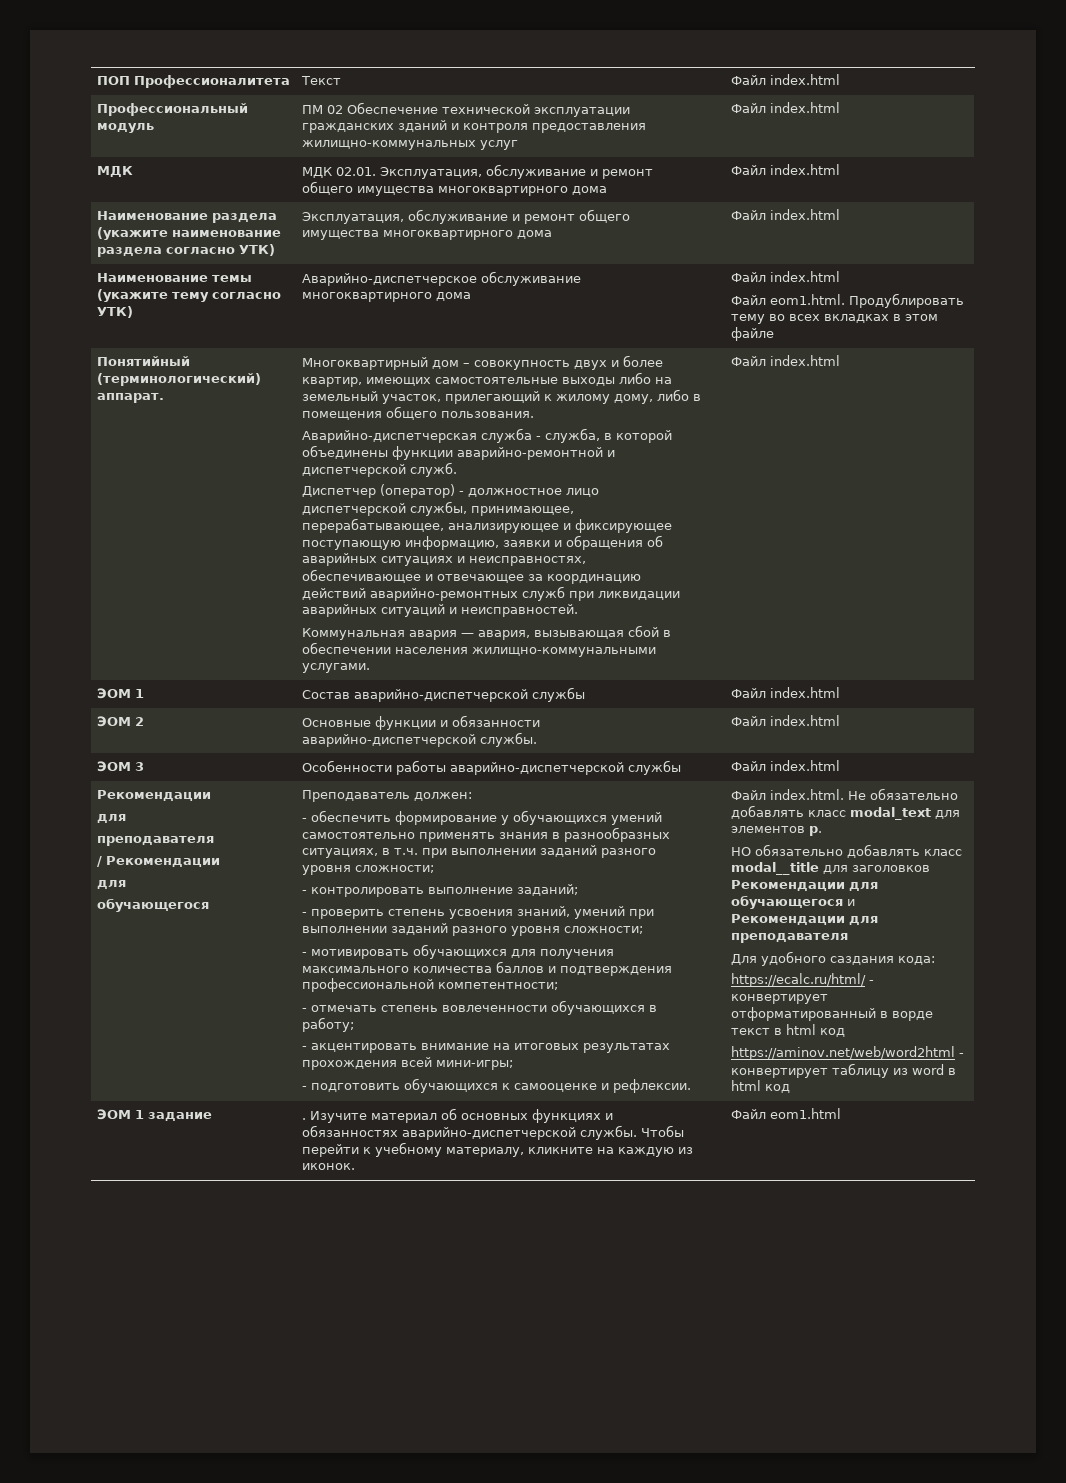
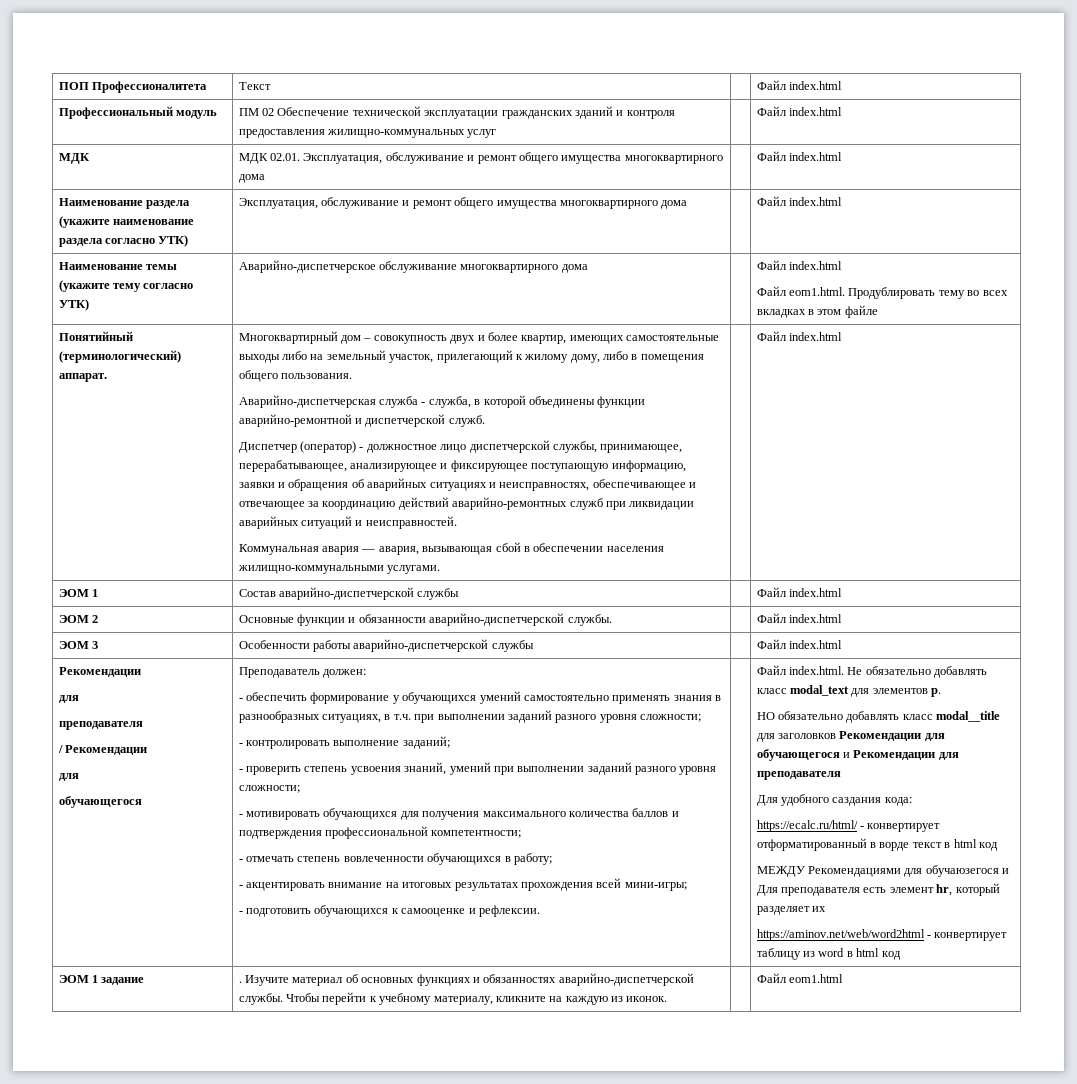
(845, 1032) none -> [756,865,1010,877] [756,883,1000,896] [756,906,827,915] // МЕЖДУ Рекомендациями для обучаюзегося и Для преподавателя есть элемент hr, который разделяет их

